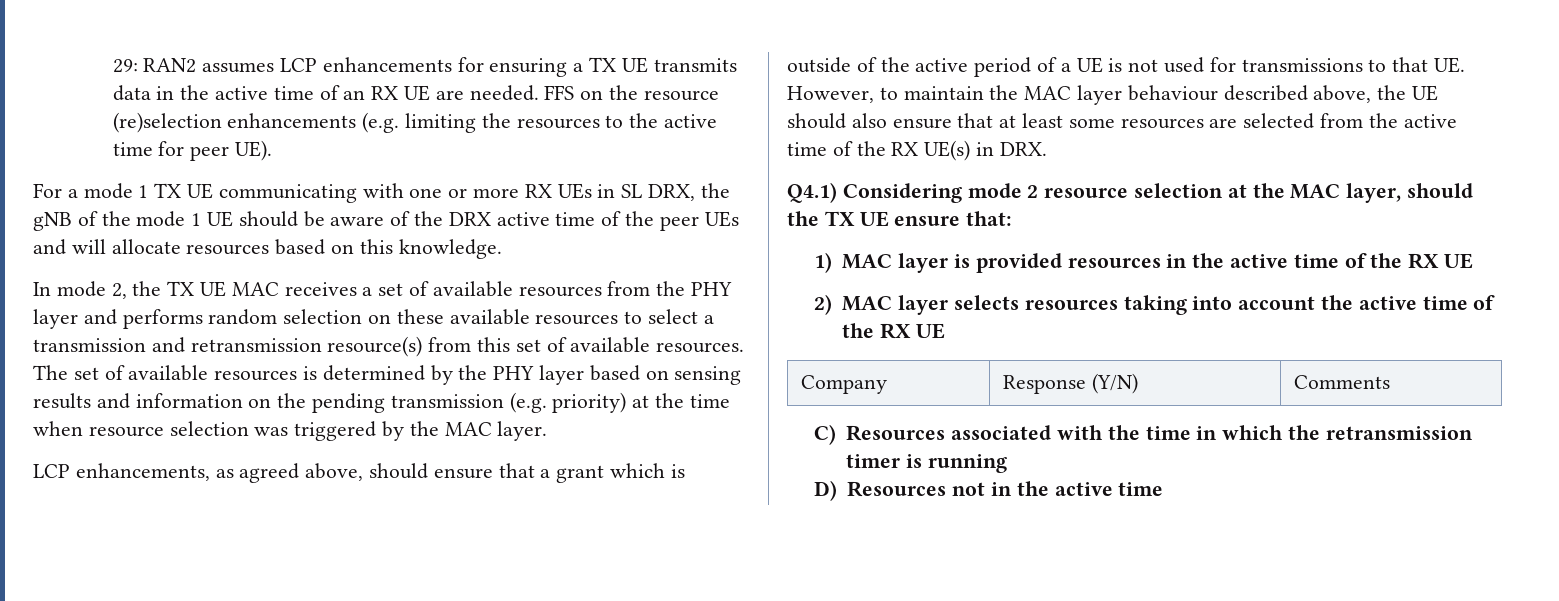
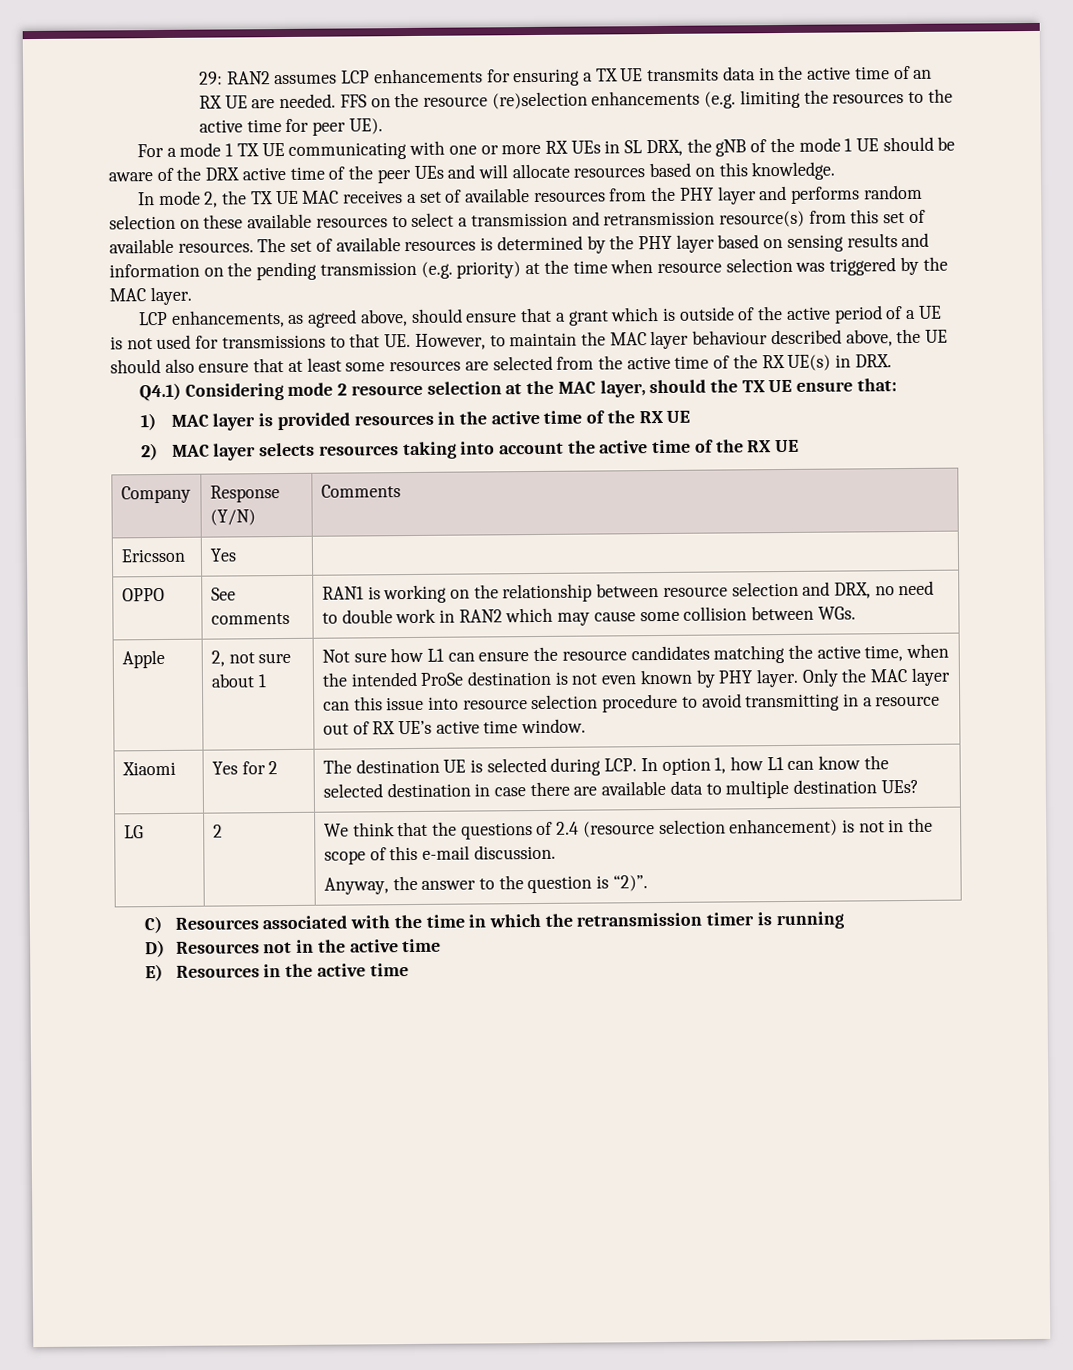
(1391, 382) none -> [120,548,185,563] [209,548,236,562] [121,587,165,602] [210,587,236,601] [210,612,290,625] [321,580,935,604] [321,605,856,626] [121,649,165,669] [210,650,292,667] [210,673,267,688] [321,643,950,664] [321,667,951,688] [322,693,941,713] [322,718,587,735] [121,761,176,776] [211,761,279,775] [322,755,889,776] [322,779,919,799] [123,825,144,839] [212,824,223,838] [323,817,934,840] [323,844,556,865] [323,875,648,895] // Ericsson | Yes | // OPPO | See comments | RAN1 is working on the relationship between resource selection and DRX, no need to double work in RAN2 which may cause some collision between WGs. // Apple | 2, not sure about 1 | Not sure how L1 can ensure the resource candidates matching the active time, when the intended ProSe destination is not even known by PHY layer. Only the MAC layer can this issue into resource selection procedure to avoid transmitting in a resource out of RX UE’s active time window. // Xiaomi | Yes for 2 | The destination UE is selected during LCP. In option 1, how L1 can know the selected destination in case there are available data to multiple destination UEs? // LG | 2 | We think that the questions of 2.4 (resource selection enhancement) is not in the scope of this e-mail discussion. // Anyway, the answer to the question is “2)”.
(1164, 489) none -> [145,963,409,982] // E) Resources in the active time

